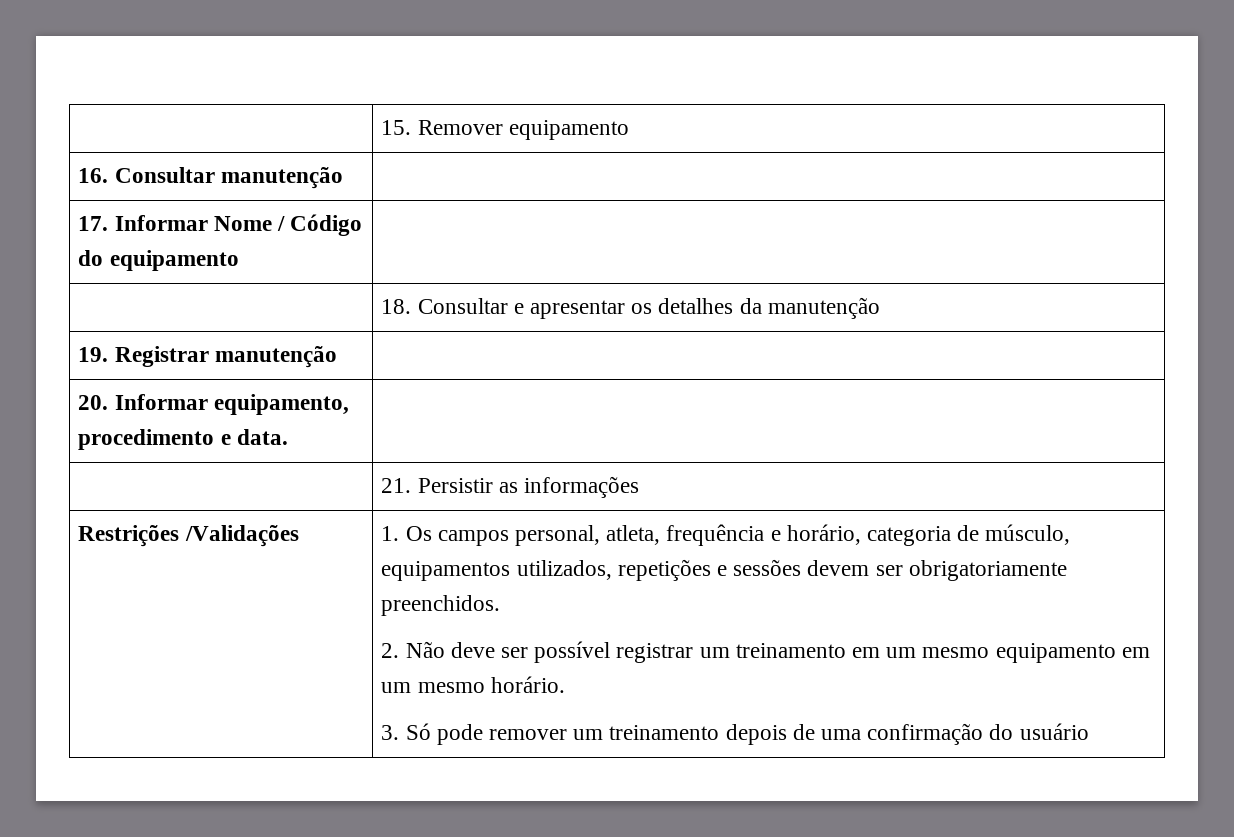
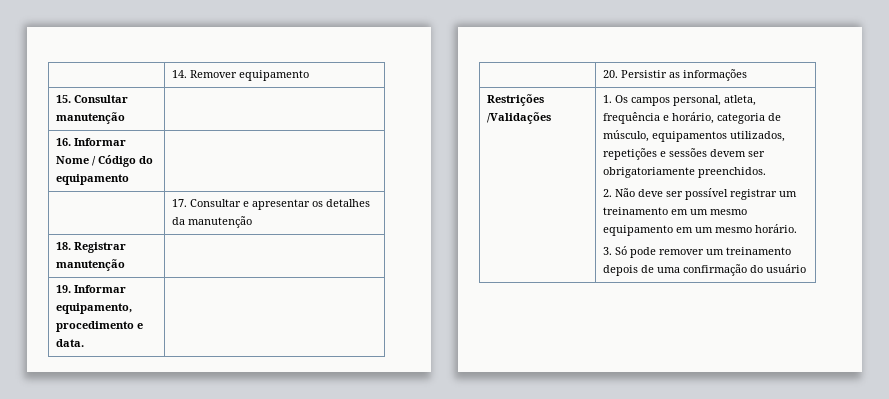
[381,120,412,135] | 15. -> [171,70,187,78] | 14.
[78,168,109,183] 16. -> [55,95,71,103] 15.
[78,216,109,231] 17. -> [55,138,71,146] 16.
[381,299,412,314] 18. -> [171,199,187,207] 17.
[78,347,109,362] 19. -> [55,242,71,250] 18.
[78,395,109,410] 20. -> [55,285,71,293] 19.
[381,478,412,493] 21. -> [602,70,618,78] 20.

